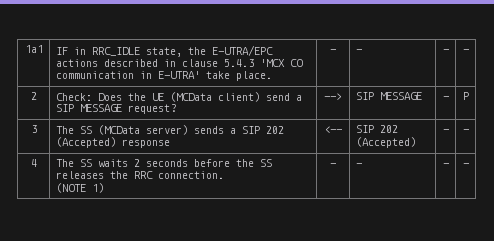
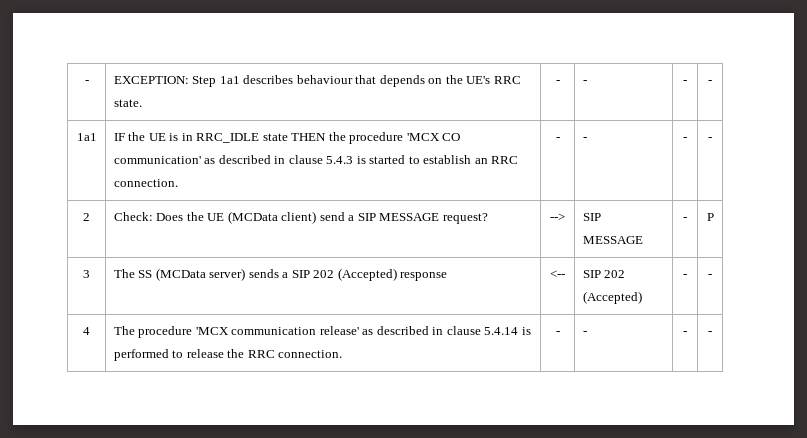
[24,45,43,53] [55,45,273,57] [55,59,303,67] [55,71,272,81] 1a1 | IF in RRC_IDLE state, the E-UTRA/EPC actions described in clause 5.4.3 'MCX CO communication in E-UTRA' take place. -> [84,80,89,84] [113,75,521,87] [113,99,142,107] [555,80,560,84] [582,80,587,84] [683,80,687,84] [708,80,712,84] [76,133,97,141] [113,132,461,144] [113,155,519,164] [113,179,178,187] - | EXCEPTION: Step 1a1 describes behaviour that depends on the UE's RRC state. | - | - | - | - // 1a1 | IF the UE is in RRC_IDLE state THEN the procedure 'MCX CO communication' as described in clause 5.4.3 is started to establish an RRC connection.
[79,159,272,167] [55,171,104,179] SS waits 2 seconds before the SS releases -> [138,326,531,338] [113,349,224,361] procedure 'MCX communication release' as described in clause 5.4.14 is performed to release
[55,183,104,193] // (NOTE 1) -> (343, 354) none

